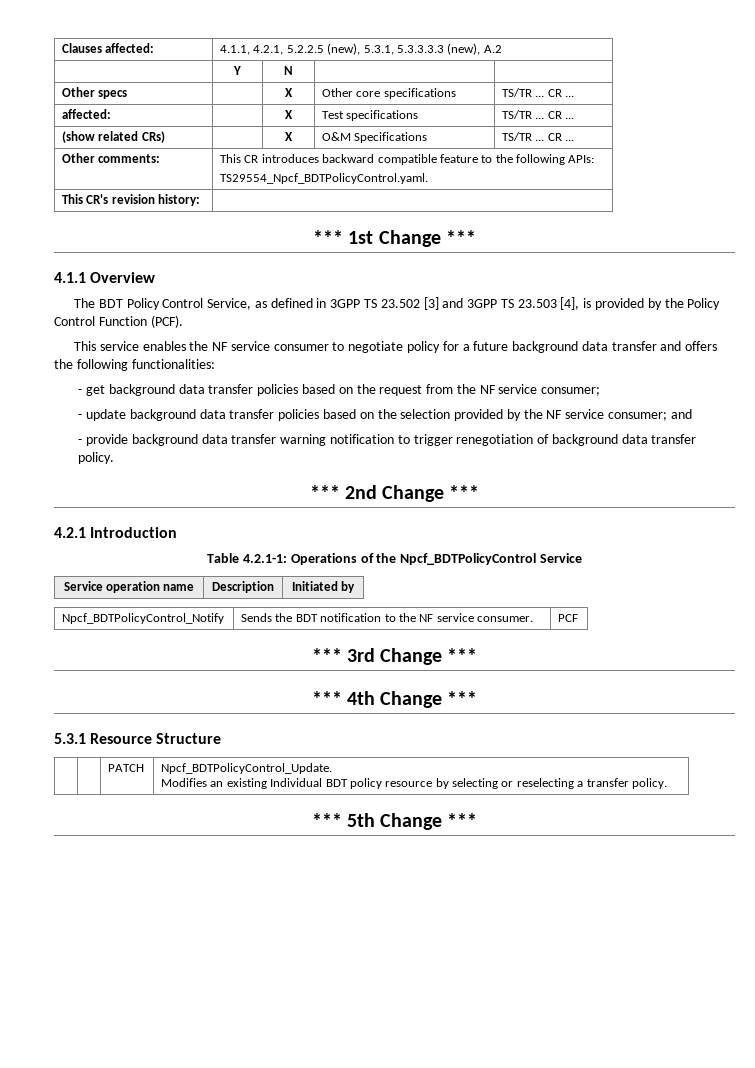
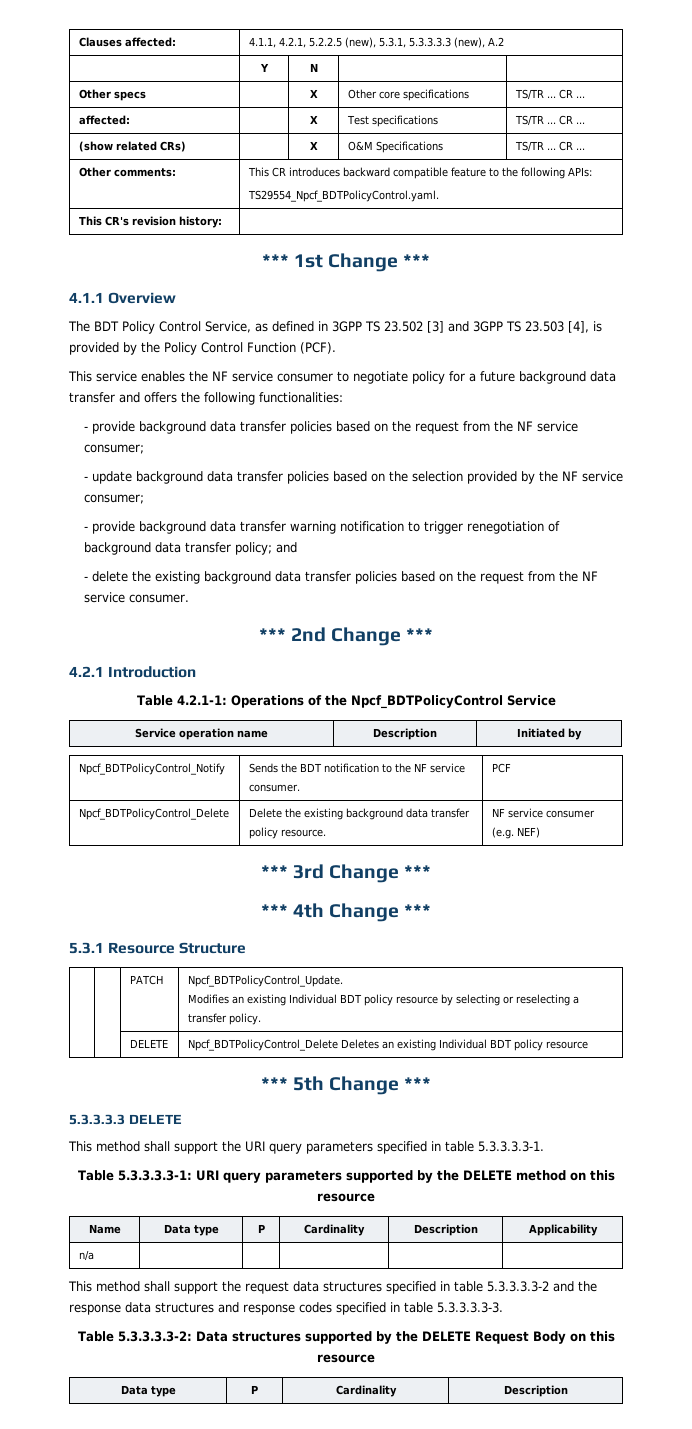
[86,385,106,396] get -> [91,421,135,434] provide
[670,409,692,419] and -> (144, 499) none
[78,452,115,464] policy. -> [234,542,297,555] [83,571,598,584] [83,592,189,603] policy; and // - delete the existing background data transfer policies based on the request from the NF service consumer.
(579, 618) none -> [78,808,229,820] [248,808,470,820] [248,827,326,839] [491,808,595,818] [491,827,540,839] // Npcf_BDTPolicyControl_Delete | Delete the existing background data transfer policy resource. | NF service consumer (e.g. NEF)
[311,813,478,830] // *** 5th Change *** -> [129,1039,168,1048] [187,1039,588,1051] [260,1076,432,1095] [69,1114,182,1125] [68,1141,544,1154] [77,1170,615,1183] [317,1193,375,1202] [88,1224,121,1234] [163,1224,219,1236] [257,1224,265,1233] [304,1224,365,1236] [413,1224,478,1236] [528,1224,598,1236] [78,1250,94,1261] [68,1281,597,1294] [69,1302,503,1315] [77,1331,615,1344] [317,1354,375,1363] [120,1385,176,1397] [251,1385,258,1394] [335,1385,397,1397] [503,1385,568,1397] // | | DELETE | Npcf_BDTPolicyControl_Delete Deletes an existing Individual BDT policy resource // *** 5th Change *** // 5.3.3.3.3 DELETE // This method shall support the URI query parameters specified in table 5.3.3.3.3-1. // Table 5.3.3.3.3-1: URI query parameters supported by the DELETE method on this resource // Name | Data type | P | Cardinality | Description | Applicability // n/a | | | | | // This method shall support the request data structures specified in table 5.3.3.3.3-2 and the response data structures and response codes specified in table 5.3.3.3.3-3. // Table 5.3.3.3.3-2: Data structures supported by the DELETE Request Body on this resource // Data type | P | Cardinality | Description

